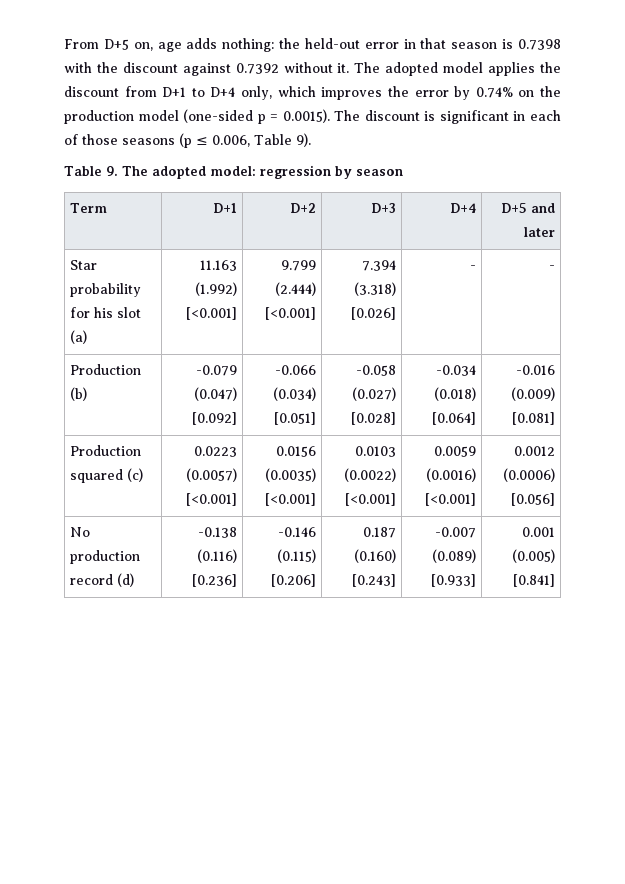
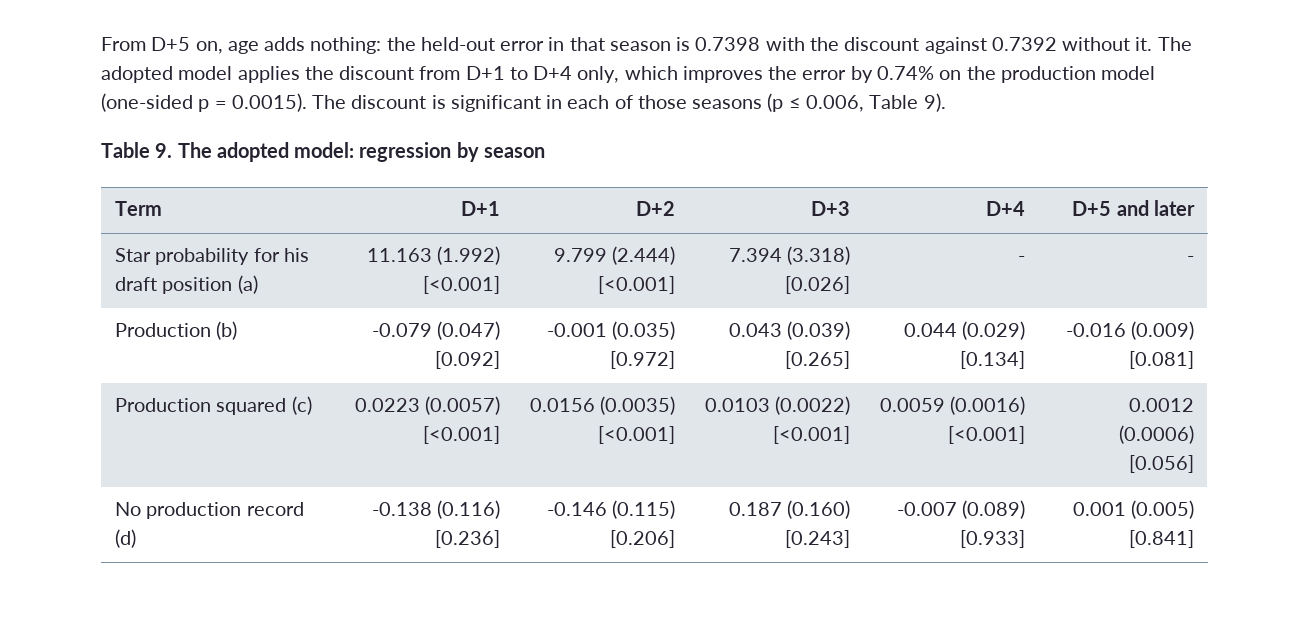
[117,307,142,318] slot -> [115,277,233,294] draft position
[274,365,316,375] [272,387,316,401] [273,412,316,425] [355,365,396,376] [351,387,396,401] [350,412,396,425] [435,365,476,376] [433,387,476,401] [431,412,476,425] -0.066 (0.034) [0.051] | -0.058 (0.027) [0.028] | -0.034 (0.018) [0.064] -> [546,321,675,340] [609,351,675,369] [728,321,850,340] [784,351,850,369] [903,321,1025,340] [959,351,1025,369] -0.001 (0.035) [0.972] | 0.043 (0.039) [0.265] | 0.044 (0.029) [0.134]

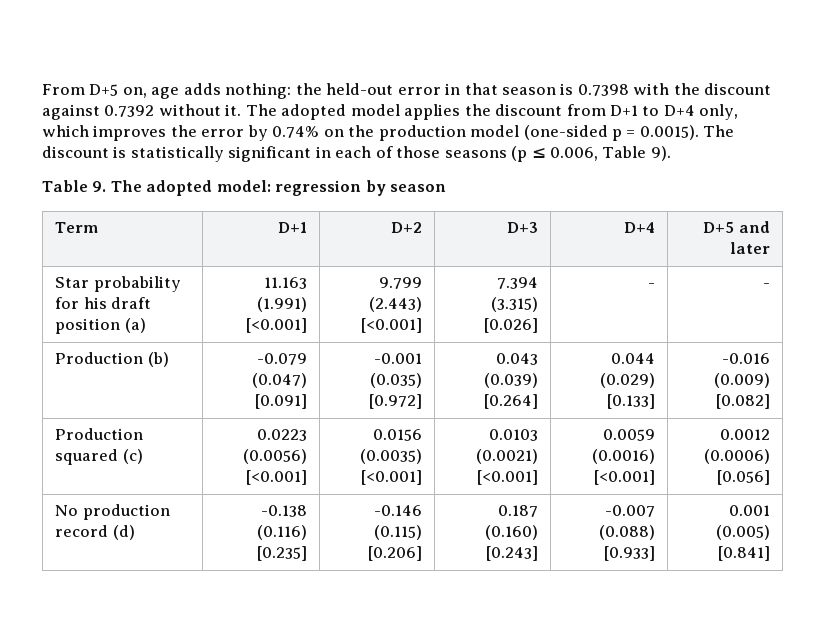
(446, 102) none -> [130,146,224,162] statistically
[436,246,500,265] (1.992) -> [256,297,307,312] (1.991)
[611,246,675,265] (2.444) -> [368,297,422,312] (2.443)
[786,246,850,265] (3.318) -> [490,297,538,312] (3.315)
[434,351,500,369] [0.092] -> [254,394,307,409] [0.091]
[784,351,850,369] [0.265] -> [483,394,538,409] [0.264]
[959,351,1025,369] [0.134] -> [606,394,655,409] [0.133]
[1128,351,1194,369] [0.081] -> [715,394,770,409] [0.082]
[424,396,500,415] (0.0057) -> [242,449,307,464] (0.0056)
[774,396,850,415] (0.0022) -> [475,449,538,464] (0.0021)
[434,530,500,548] [0.236] -> [256,546,307,561] [0.235]
[961,500,1025,519] (0.089) -> [598,525,655,540] (0.088)

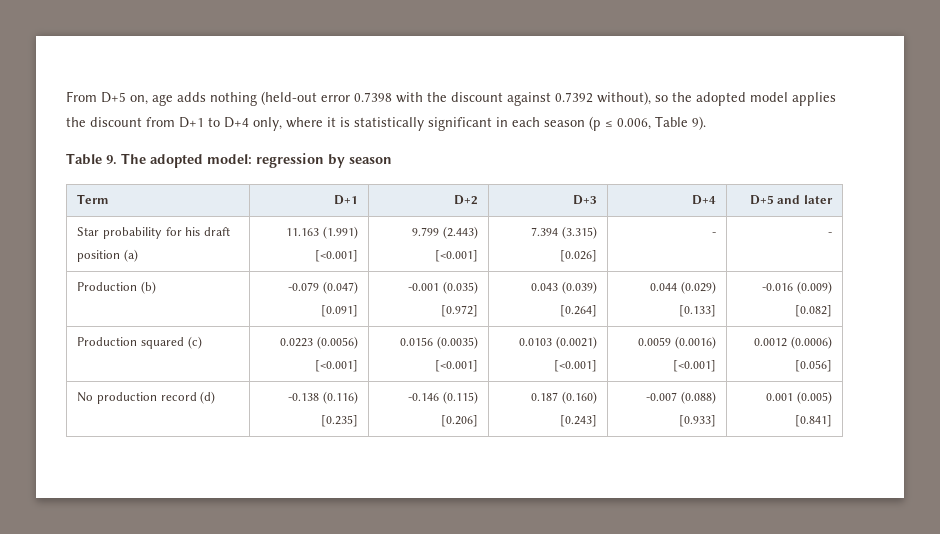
[225,83,574,99] nothing: the held-out error in that season is -> [210,91,350,106] nothing (held-out error
[158,104,277,116] without it. The -> [597,91,692,105] without), so the
[42,125,735,141] [42,146,109,158] which improves the error by 0.74% on the production model (one-sided p = 0.0015). The discount -> [286,117,336,128] where it
[375,146,507,158] of those seasons -> [544,120,585,127] season

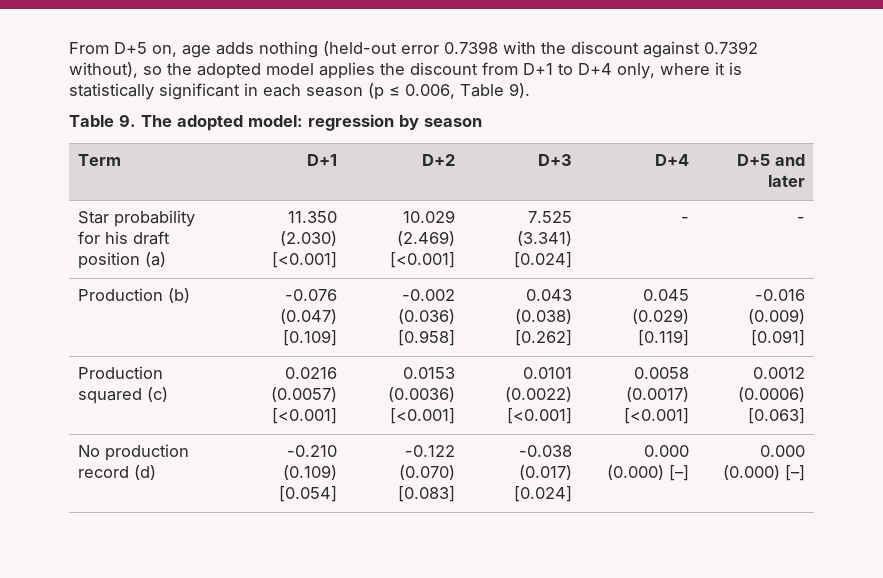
[286,226,358,239] [314,250,358,262] [412,226,478,239] [434,250,478,262] [531,226,597,239] [559,250,597,262] 11.163 (1.991) [<0.001] | 9.799 (2.443) [<0.001] | 7.394 (3.315) [0.026] -> [287,211,337,223] [279,231,337,246] [271,252,337,268] [402,210,455,223] [396,231,455,246] [389,252,455,268] [527,211,572,223] [516,231,572,246] [513,252,572,268] 11.350 (2.030) [<0.001] | 10.029 (2.469) [<0.001] | 7.525 (3.341) [0.024]
[288,281,358,294] [320,305,358,317] [408,281,478,294] [440,305,478,317] [531,281,597,294] [559,305,597,317] [650,281,716,294] [678,305,716,317] -0.079 (0.047) [0.091] | -0.001 (0.035) [0.972] | 0.043 (0.039) [0.264] | 0.044 (0.029) [0.133] -> [284,289,337,301] [279,309,337,324] [282,330,337,346] [401,289,455,301] [397,309,455,324] [397,330,455,346] [525,289,572,301] [514,309,572,324] [514,330,572,346] [642,289,689,301] [631,309,689,324] [637,330,689,346] -0.076 (0.047) [0.109] | -0.002 (0.036) [0.958] | 0.043 (0.038) [0.262] | 0.045 (0.029) [0.119]
[794,305,832,317] [0.082] -> [750,330,805,346] [0.091]
[280,336,358,349] [314,360,358,372] [400,336,478,349] [434,360,478,372] [519,336,597,349] [553,360,597,372] [638,336,716,349] 0.0223 (0.0056) [<0.001] | 0.0156 (0.0035) [<0.001] | 0.0103 (0.0021) [<0.001] | 0.0059 (0.0016) -> [284,367,337,379] [270,387,337,402] [271,408,337,424] [402,367,455,379] [387,387,455,402] [389,408,455,424] [522,367,572,379] [504,387,572,402] [506,408,572,424] [633,367,689,379] [625,387,689,402] 0.0216 (0.0057) [<0.001] | 0.0153 (0.0036) [<0.001] | 0.0101 (0.0022) [<0.001] | 0.0058 (0.0017)
[794,360,832,372] [0.056] -> [747,408,805,424] [0.063]
[288,391,358,404] [320,415,358,427] [408,391,478,404] [440,415,478,427] [531,391,597,404] [559,415,597,427] [646,391,716,404] [678,415,716,427] [766,391,832,404] [794,415,832,427] -0.138 (0.116) [0.235] | -0.146 (0.115) [0.206] | 0.187 (0.160) [0.243] | -0.007 (0.088) [0.933] | 0.001 (0.005) [0.841] -> [286,445,337,457] [282,465,337,480] [278,486,337,502] [404,445,455,457] [398,465,455,480] [397,486,455,502] [518,445,572,457] [518,465,572,480] [513,486,572,502] [643,445,689,457] [606,465,689,481] [759,445,805,457] [722,465,805,481] -0.210 (0.109) [0.054] | -0.122 (0.070) [0.083] | -0.038 (0.017) [0.024] | 0.000 (0.000) [–] | 0.000 (0.000) [–]

